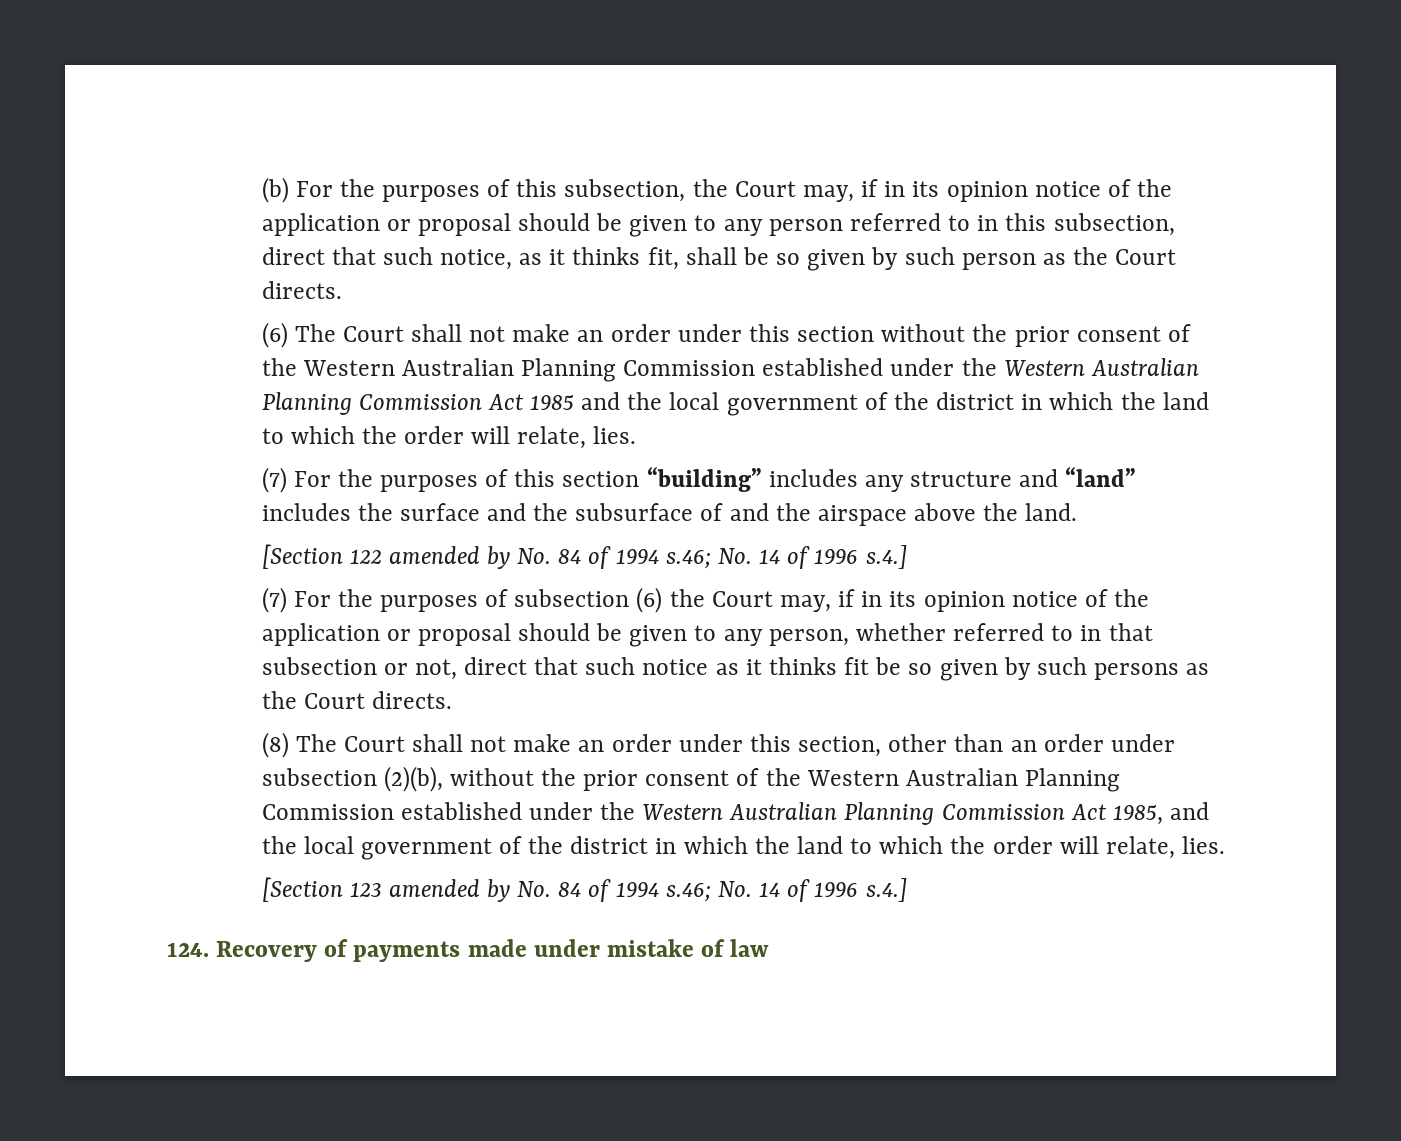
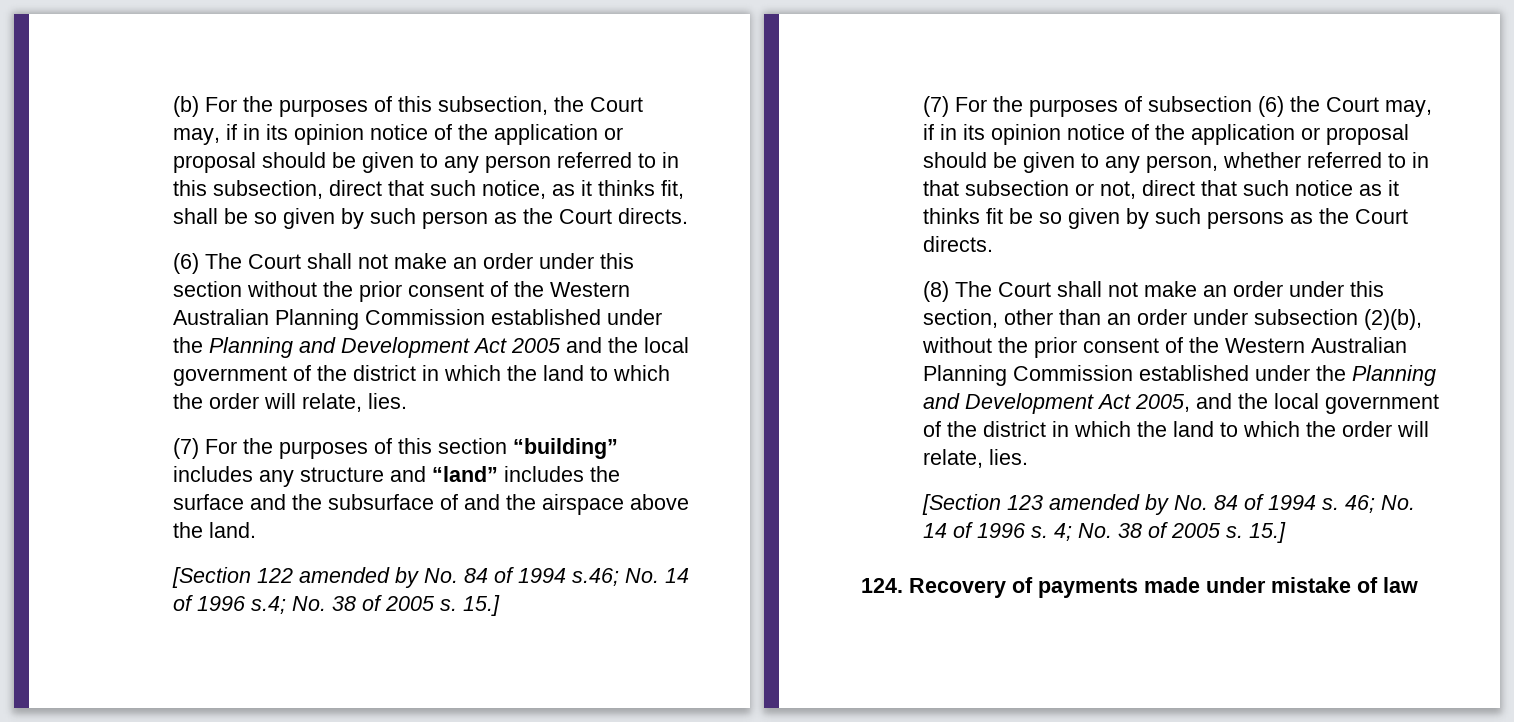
[1003,358,1199,376] [261,392,575,415] Western Australian Planning Commission Act 1985 -> [208,337,561,358] Planning and Development Act 2005
[865,545,907,569] s.4.] -> [250,595,500,616] s.4; No. 38 of 2005 s. 15.]
[642,802,1163,825] Western Australian Planning Commission Act 1985, -> [1351,365,1436,386] [922,393,1190,414] Planning and Development Act 2005,
[665,878,907,902] s.46; No. 14 of 1996 s.4.] -> [1321,495,1415,513] [922,522,1286,543] s. 46; No. 14 of 1996 s. 4; No. 38 of 2005 s. 15.]

